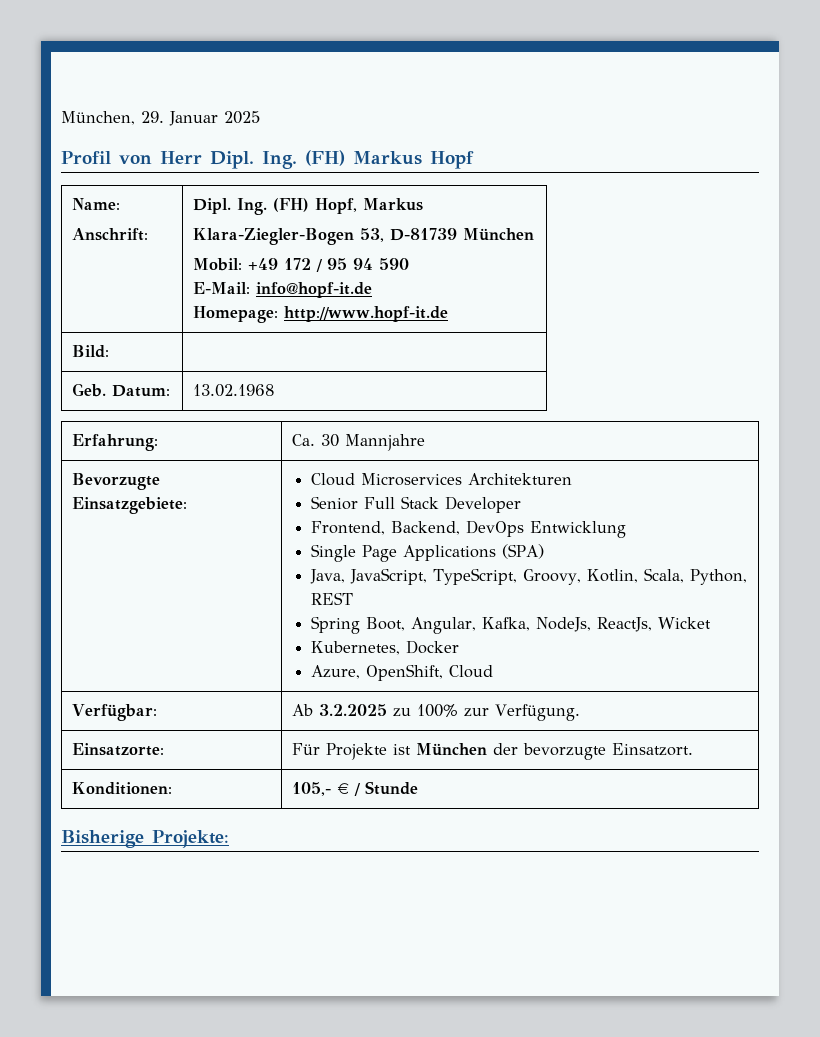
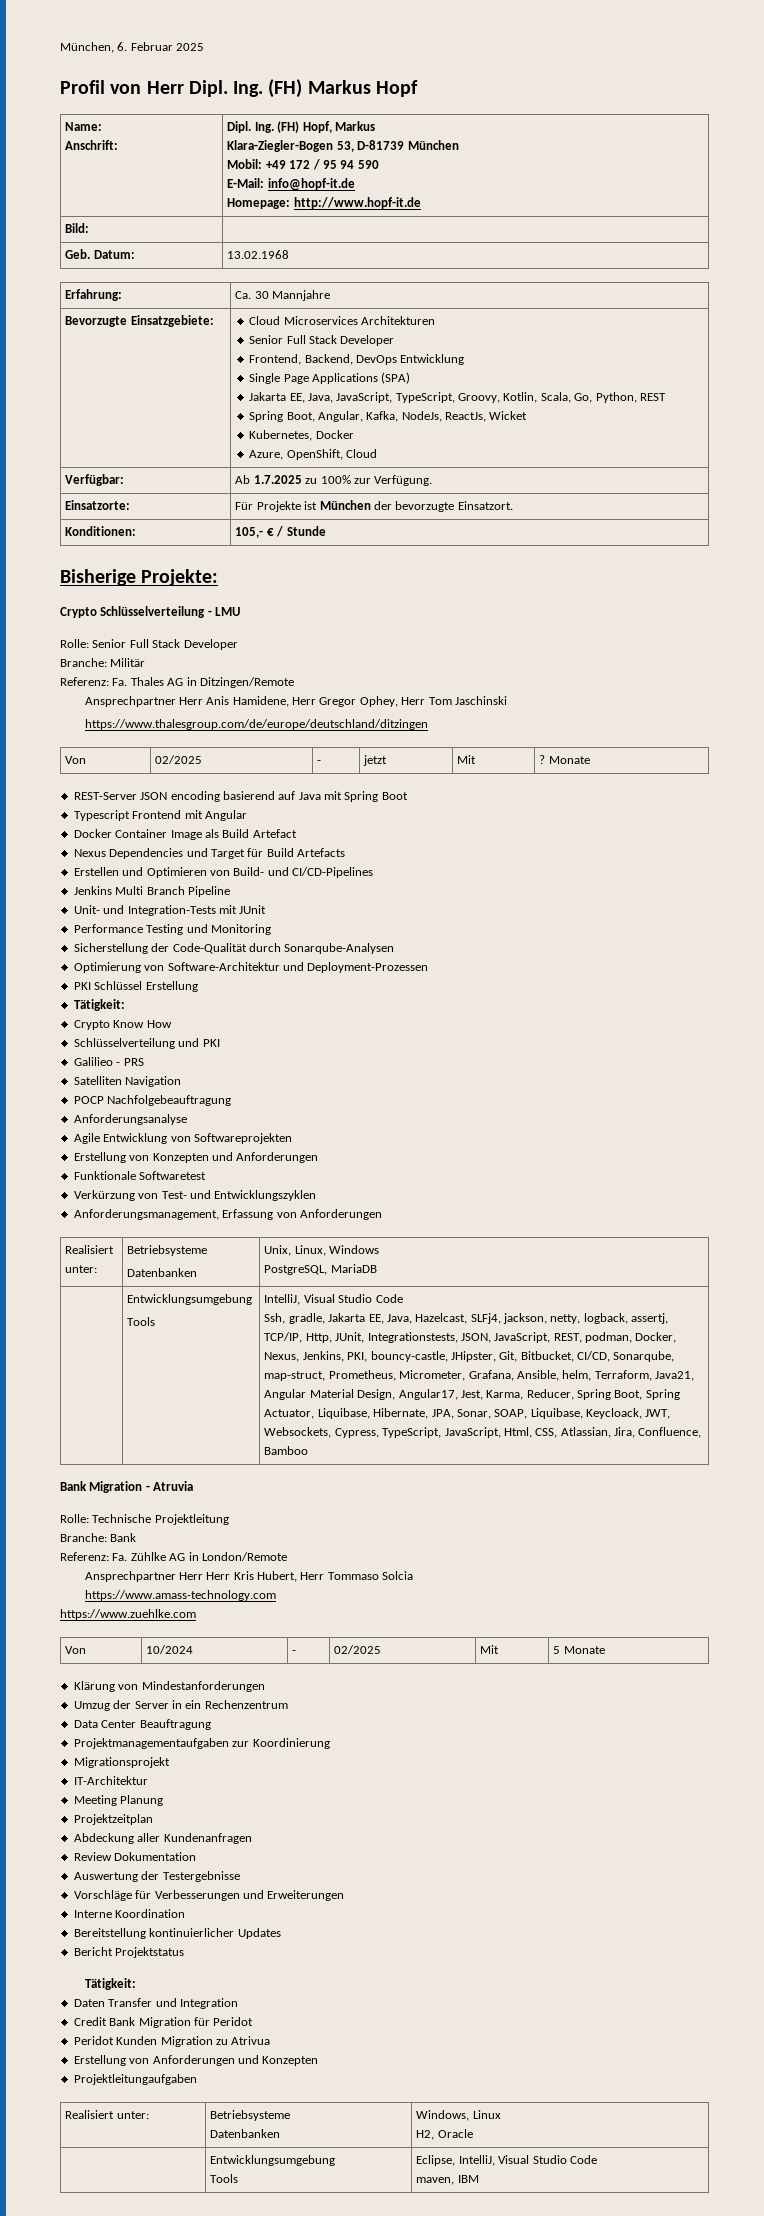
[141,111,218,126] 29. Januar -> [117,42,173,51] 6. Februar
(544, 551) none -> [249,392,305,403] Jakarta EE,
(684, 575) none -> [574,393,593,403] Go,
[319,704,388,716] 3.2.2025 -> [253,475,302,484] 1.7.2025
(229, 839) none -> [60,606,241,618] [60,639,238,650] [60,658,146,667] [60,677,294,688] [84,696,507,707] [84,719,428,730] [65,756,87,764] [155,755,203,764] [317,760,322,764] [363,755,388,766] [457,755,477,764] [539,755,590,764] [73,791,408,802] [73,810,247,821] [73,829,297,840] [73,848,345,859] [73,867,373,878] [73,886,230,897] [73,905,267,916] [73,924,271,935] [73,943,395,954] [73,962,429,973] [73,981,198,992] [73,999,125,1011] [73,1020,172,1030] [73,1038,220,1049] [73,1057,144,1066] [73,1076,182,1087] [73,1095,232,1106] [73,1114,187,1125] [73,1133,292,1144] [73,1152,319,1163] [73,1171,207,1180] [73,1190,317,1201] [73,1209,382,1220] [65,1245,115,1254] [65,1265,98,1273] [127,1245,208,1256] [127,1268,198,1277] [264,1245,380,1256] [264,1264,377,1275] [127,1294,253,1305] [127,1317,156,1326] [264,1294,403,1305] [264,1313,669,1324] [264,1332,677,1343] [264,1351,675,1362] [264,1370,694,1381] [264,1389,680,1400] [264,1408,671,1419] [264,1427,702,1438] [264,1446,309,1455] [60,1481,194,1493] [60,1514,229,1525] [60,1533,137,1542] [60,1552,287,1561] [84,1571,414,1582] [84,1590,276,1601] [60,1609,196,1620] [65,1646,87,1654] [146,1645,194,1654] [292,1650,297,1654] [334,1645,382,1654] [480,1645,500,1654] [553,1646,605,1654] [73,1681,265,1692] [73,1700,288,1711] [73,1719,211,1730] [73,1738,330,1749] [73,1757,170,1768] [73,1776,148,1785] [73,1795,164,1806] [73,1814,153,1825] [73,1833,252,1844] [73,1852,197,1861] [73,1871,240,1882] [73,1890,345,1901] [73,1909,186,1918] [73,1928,281,1939] [73,1947,185,1958] [84,1978,136,1990] [73,1998,238,2009] [73,2017,254,2028] [73,2036,271,2047] [73,2055,319,2066] [73,2074,197,2085] [65,2110,149,2119] [210,2110,291,2121] [210,2129,281,2138] [416,2110,501,2121] [416,2129,473,2140] [210,2155,336,2166] [210,2174,239,2183] [416,2155,597,2166] [416,2175,479,2185] // Crypto Schlüsselverteilung - LMU // Rolle: Senior Full Stack Developer // Branche: Militär // Referenz: Fa. Thales AG in Ditzingen/Remote // Ansprechpartner Herr Anis Hamidene, Herr Gregor Ophey, Herr Tom Jaschinski // https://www.thalesgroup.com/de/europe/deutschland/ditzingen // Von | 02/2025 | - | jetzt | Mit | ? Monate // REST-Server JSON encoding basierend auf Java mit Spring Boot // Typescript Frontend mit Angular // Docker Container Image als Build Artefact // Nexus Dependencies und Target für Build Artefacts // Erstellen und Optimieren von Build- und CI/CD-Pipelines // Jenkins Multi Branch Pipeline // Unit- und Integration-Tests mit JUnit // Performance Testing und Monitoring // Sicherstellung der Code-Qualität durch Sonarqube-Analysen // Optimierung von Software-Architektur und Deployment-Prozessen // PKI Schlüssel Erstellung // Tätigkeit: // Crypto Know How // Schlüsselverteilung und PKI // Galilieo - PRS // Satelliten Navigation // POCP Nachfolgebeauftragung // Anforderungsanalyse // Agile Entwicklung von Softwareprojekten // Erstellung von Konzepten und Anforderungen // Funktionale Softwaretest // Verkürzung von Test- und Entwicklungszyklen // Anforderungsmanagement, Erfassung von Anforderungen // Realisiert unter: | Betriebsysteme // Datenbanken | Unix, Linux, Windows // PostgreSQL, MariaDB // | Entwicklungsumgebung // Tools | IntelliJ, Visual Studio Code // Ssh, gradle, Jakarta EE, Java, Hazelcast, SLFj4, jackson, netty, logback, assertj, TCP/IP, Http, JUnit, Integrationstests, JSON, JavaScript, REST, podman, Docker, Nexus, Jenkins, PKI, bouncy-castle, JHipster, Git, Bitbucket, CI/CD, Sonarqube, map-struct, Prometheus, Micrometer, Grafana, Ansible, helm, Terraform, Java21, Angular Material Design, Angular17, Jest, Karma, Reducer, Spring Boot, Spring Actuator, Liquibase, Hibernate, JPA, Sonar, SOAP, Liquibase, Keycloack, JWT, Websockets, Cypress, TypeScript, JavaScript, Html, CSS, Atlassian, Jira, Confluence, Bamboo // Bank Migration - Atruvia // Rolle: Technische Projektleitung // Branche: Bank // Referenz: Fa. Zühlke AG in London/Remote // Ansprechpartner Herr Herr Kris Hubert, Herr Tommaso Solcia // https://www.amass-technology.com // https://www.zuehlke.com // Von | 10/2024 | - | 02/2025 | Mit | 5 Monate // Klärung von Mindestanforderungen // Umzug der Server in ein Rechenzentrum // Data Center Beauftragung // Projektmanagementaufgaben zur Koordinierung // Migrationsprojekt // IT-Architektur // Meeting Planung // Projektzeitplan // Abdeckung aller Kundenanfragen // Review Dokumentation // Auswertung der Testergebnisse // Vorschläge für Verbesserungen und Erweiterungen // Interne Koordination // Bereitstellung kontinuierlicher Updates // Bericht Projektstatus // Tätigkeit: // Daten Transfer und Integration // Credit Bank Migration für Peridot // Peridot Kunden Migration zu Atrivua // Erstellung von Anforderungen und Konzepten // Projektleitungaufgaben // Realisiert unter: | Betriebsysteme // Datenbanken | Windows, Linux // H2, Oracle // | Entwicklungsumgebung // Tools | Eclipse, IntelliJ, Visual Studio Code // maven, IBM

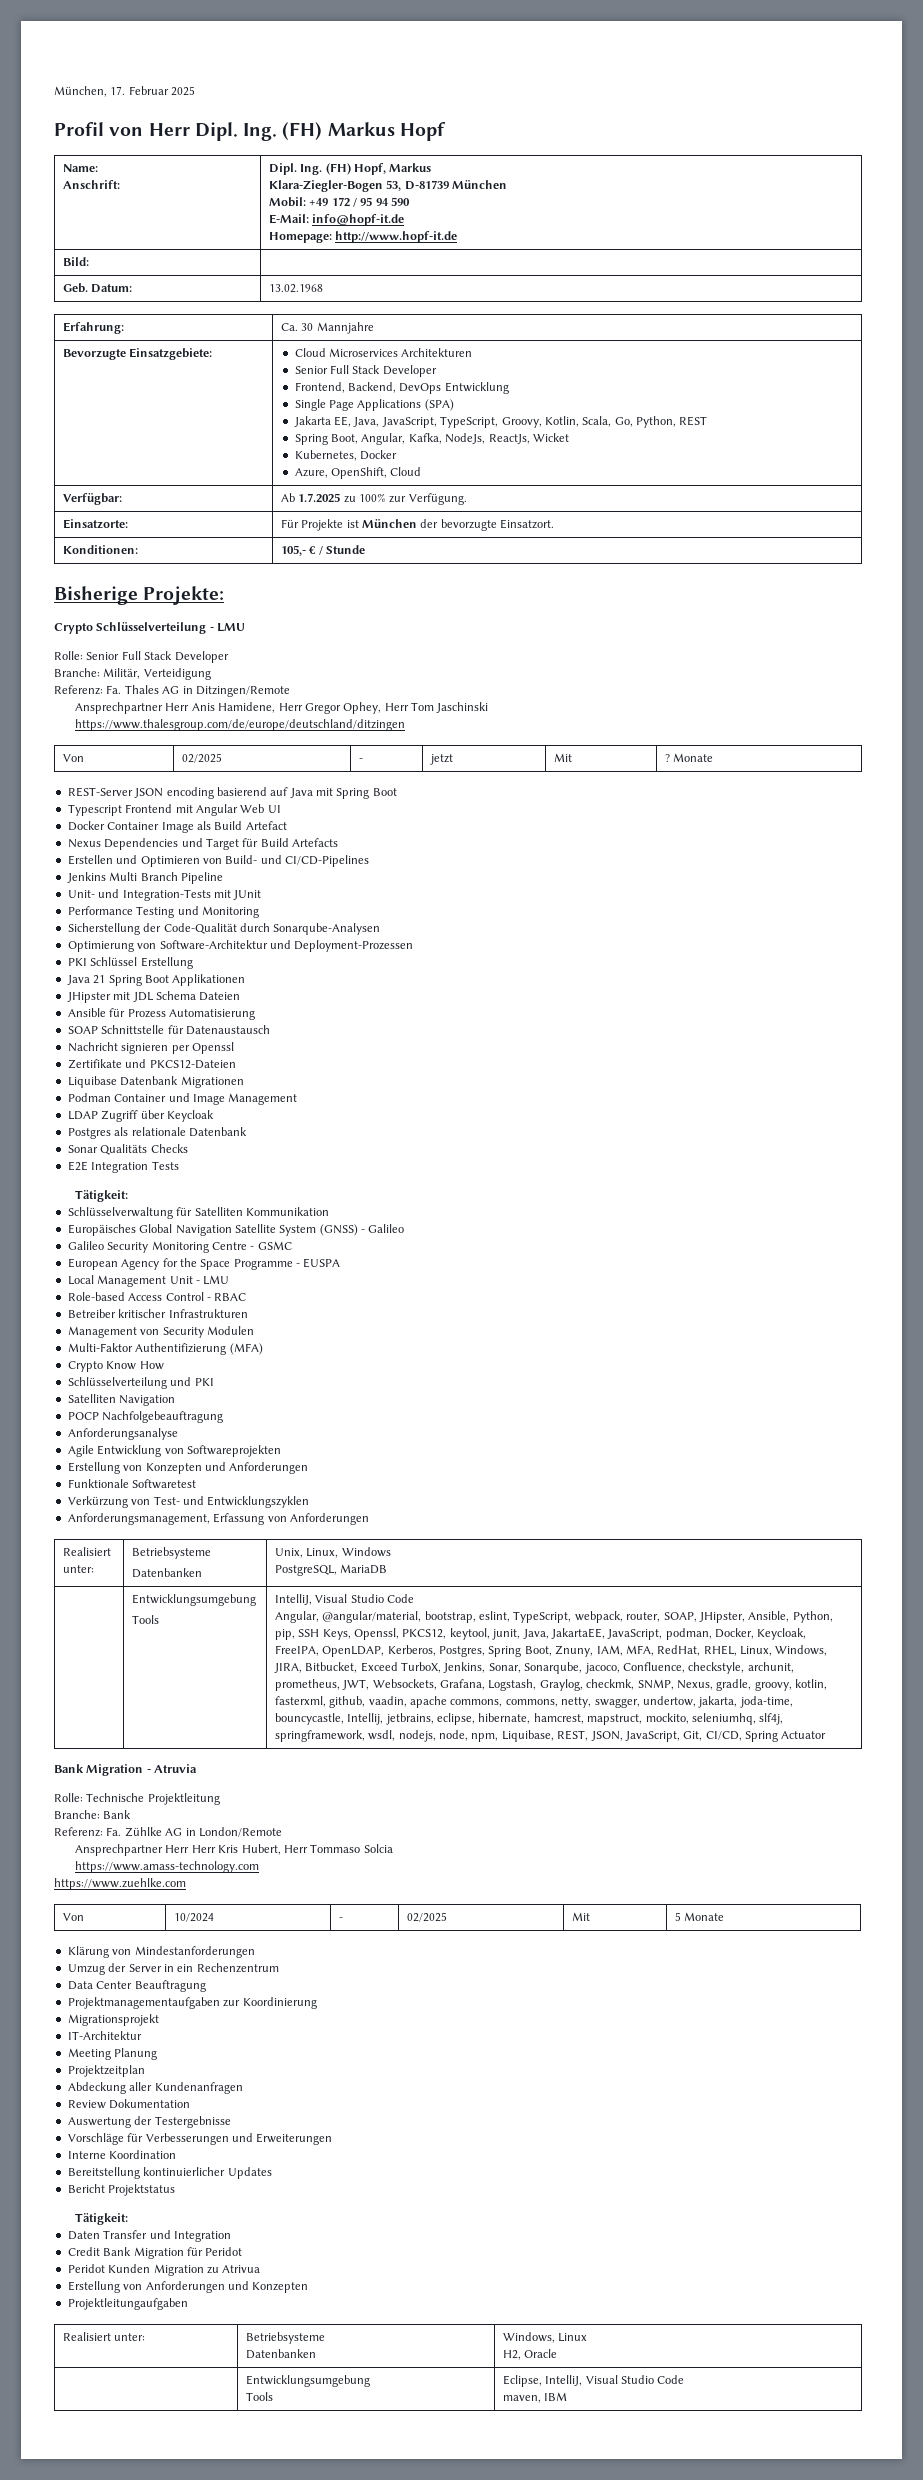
[117,42,128,51] 6. -> [110,86,126,95] 17.
[110,658,146,667] Militär -> [103,668,211,680] Militär, Verteidigung
(247, 815) none -> [240,804,281,813] Web UI
[73,999,125,1011] Tätigkeit: -> [66,974,246,986] [66,991,241,1003] [67,1008,255,1020] [67,1025,270,1035] [67,1042,234,1054] [67,1059,236,1069] [67,1076,244,1088] [67,1093,298,1105] [67,1110,214,1122] [67,1127,247,1139] [67,1144,188,1155] [67,1161,179,1173] [75,1190,129,1202] [67,1207,329,1219] [67,1224,405,1236] [67,1241,292,1253] [67,1258,341,1270] [67,1275,230,1287] [67,1292,247,1301] [67,1309,248,1318] [67,1326,254,1338] [67,1343,263,1355] Java 21 Spring Boot Applikationen // JHipster mit JDL Schema Dateien // Ansible für Prozess Automatisierung // SOAP Schnittstelle für Datenaustausch // Nachricht signieren per Openssl // Zertifikate und PKCS12-Dateien // Liquibase Datenbank Migrationen // Podman Container und Image Management // LDAP Zugriff über Keycloak // Postgres als relationale Datenbank // Sonar Qualitäts Checks // E2E Integration Tests // Tätigkeit: // Schlüsselverwaltung für Satelliten Kommunikation // Europäisches Global Navigation Satellite System (GNSS) - Galileo // Galileo Security Monitoring Centre - GSMC // European Agency for the Space Programme - EUSPA // Local Management Unit - LMU // Role-based Access Control - RBAC // Betreiber kritischer Infrastrukturen // Management von Security Modulen // Multi-Faktor Authentifizierung (MFA)
[73,1057,144,1066] // Galilieo - PRS -> (214, 1382) none
[264,1313,669,1324] [264,1332,677,1343] [264,1351,675,1362] [264,1370,694,1381] [264,1389,680,1400] [264,1408,671,1419] [264,1427,702,1438] [264,1446,309,1455] Ssh, gradle, Jakarta EE, Java, Hazelcast, SLFj4, jackson, netty, logback, assertj, TCP/IP, Http, JUnit, Integrationstests, JSON, JavaScript, REST, podman, Docker, Nexus, Jenkins, PKI, bouncy-castle, JHipster, Git, Bitbucket, CI/CD, Sonarqube, map-struct, Prometheus, Micrometer, Grafana, Ansible, helm, Terraform, Java21, Angular Material Design, Angular17, Jest, Karma, Reducer, Spring Boot, Spring Actuator, Liquibase, Hibernate, JPA, Sonar, SOAP, Liquibase, Keycloack, JWT, Websockets, Cypress, TypeScript, JavaScript, Html, CSS, Atlassian, Jira, Confluence, Bamboo -> [274,1611,833,1623] [274,1628,807,1640] [274,1645,828,1657] [273,1662,794,1674] [274,1679,828,1691] [274,1696,793,1708] [274,1713,784,1725] [274,1730,827,1742] Angular, @angular/material, bootstrap, eslint, TypeScript, webpack, router, SOAP, JHipster, Ansible, Python, pip, SSH Keys, Openssl, PKCS12, keytool, junit, Java, JakartaEE, JavaScript, podman, Docker, Keycloak, FreeIPA, OpenLDAP, Kerberos, Postgres, Spring Boot, Znuny, IAM, MFA, RedHat, RHEL, Linux, Windows, JIRA, Bitbucket, Exceed TurboX, Jenkins, Sonar, Sonarqube, jacoco, Confluence, checkstyle, archunit, prometheus, JWT, Websockets, Grafana, Logstash, Graylog, checkmk, SNMP, Nexus, gradle, groovy, kotlin, fasterxml, github, vaadin, apache commons, commons, netty, swagger, undertow, jakarta, joda-time, bouncycastle, Intellij, jetbrains, eclipse, hibernate, hamcrest, mapstruct, mockito, seleniumhq, slf4j, springframework, wsdl, nodejs, node, npm, Liquibase, REST, JSON, JavaScript, Git, CI/CD, Spring Actuator

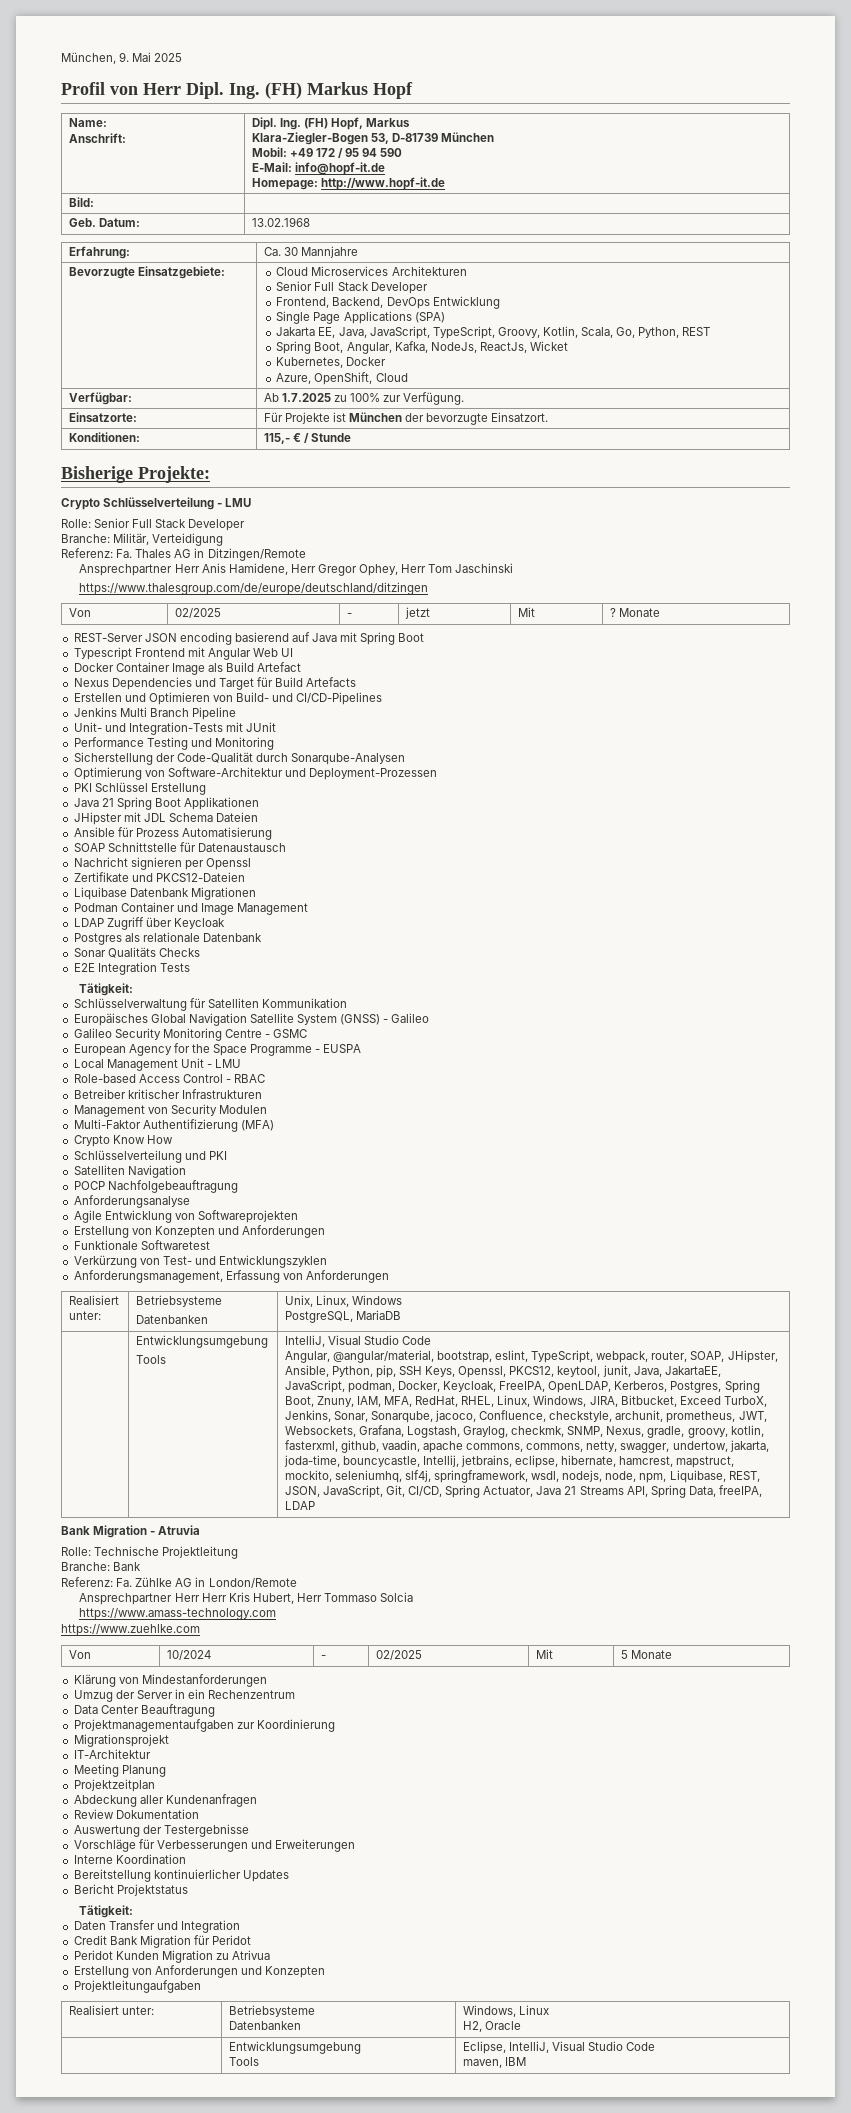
[110,86,169,95] 17. Februar -> [119,52,152,62] 9. Mai
[280,545,306,556] 105,- -> [263,433,290,444] 115,-
[781,1731,827,1739] Actuator -> [483,1485,762,1498] [284,1501,315,1510] Actuator, Java 21 Streams API, Spring Data, freeIPA, LDAP

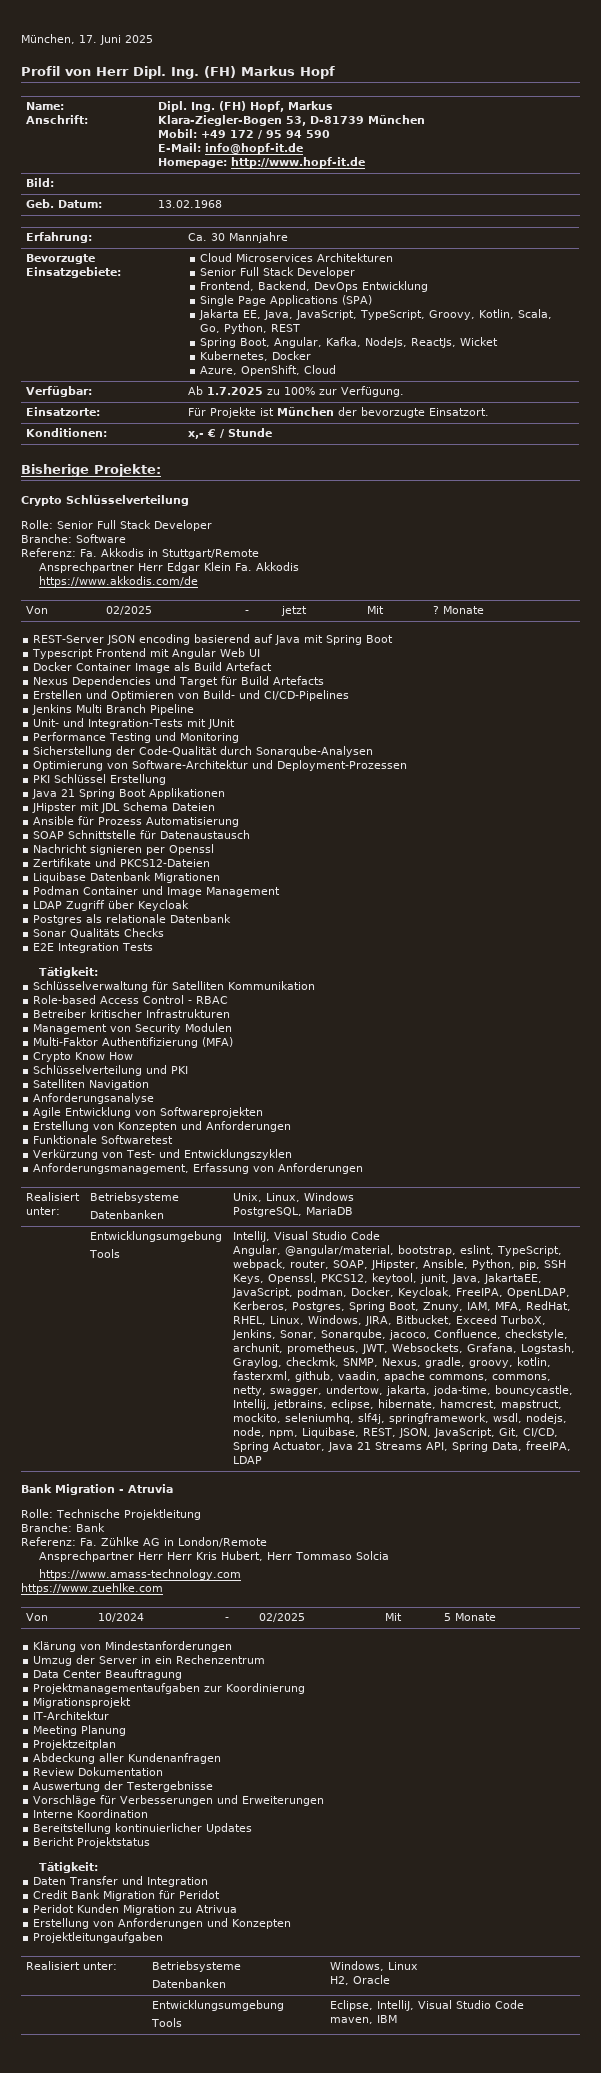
[119,52,152,62] 9. Mai -> [79,35,121,45] 17. Juni
[263,433,290,444] 115,- -> [187,431,204,439] x,-
[217,498,252,507] - LMU -> (189, 500) none
[113,533,224,546] [61,548,306,561] [79,563,514,576] [79,582,429,595] Militär, Verteidigung // Referenz: Fa. Thales AG in Ditzingen/Remote // Ansprechpartner Herr Anis Hamidene, Herr Gregor Ophey, Herr Tom Jaschinski // https://www.thalesgroup.com/de/europe/deutschland/ditzingen -> [76,534,126,543] [21,548,259,559] [39,562,300,573] [39,576,199,587] Software // Referenz: Fa. Akkodis in Stuttgart/Remote // Ansprechpartner Herr Edgar Klein Fa. Akkodis // https://www.akkodis.com/de
[73,1013,430,1026] [73,1028,308,1041] [73,1043,362,1056] [73,1058,242,1071] // Europäisches Global Navigation Satellite System (GNSS) - Galileo // Galileo Security Monitoring Centre - GSMC // European Agency for the Space Programme - EUSPA // Local Management Unit - LMU -> (316, 985) none
[73,1180,238,1193] // POCP Nachfolgebeauftragung -> (150, 1085) none

